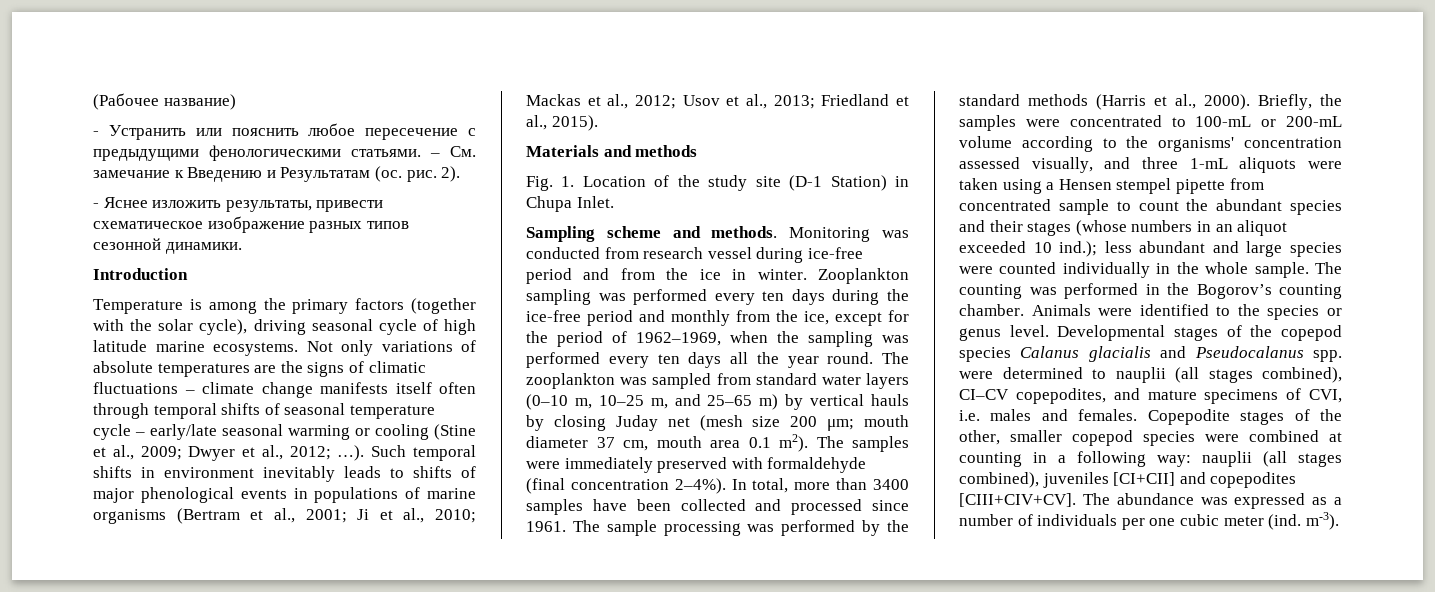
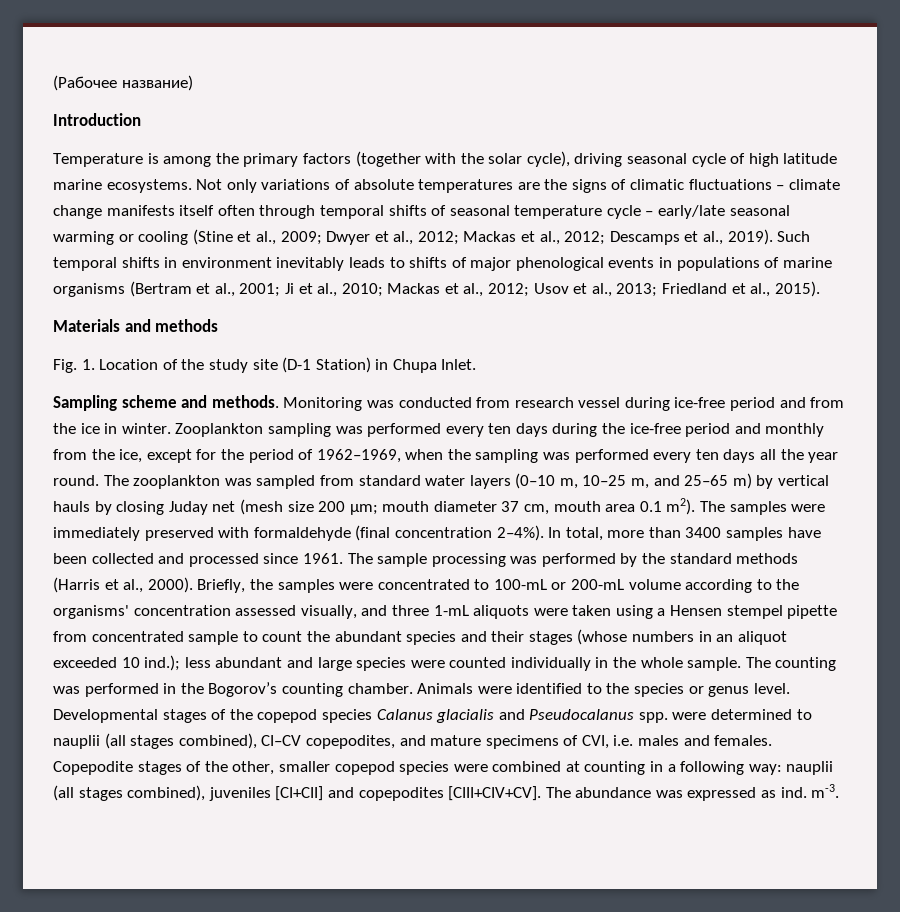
[93,123,476,140] [93,145,476,161] [93,166,461,182] [93,197,384,212] [93,216,409,233] [93,238,242,254] // - Устранить или пояснить любое пересечение с предыдущими фенологическими статьями. – См. замечание к Введению и Результатам (ос. рис. 2). // - Яснее изложить результаты, привести схематическое изображение разных типов сезонной динамики. -> (193, 83) none
[337,445,365,461] …). -> [463,229,773,245] Mackas et al., 2012; Descamps et al., 2019).
[1334,497,1342,505] [959,512,1339,530] a number of individuals per one cubic meter (ind. m-3). -> [780,784,840,798] ind. m-3.

